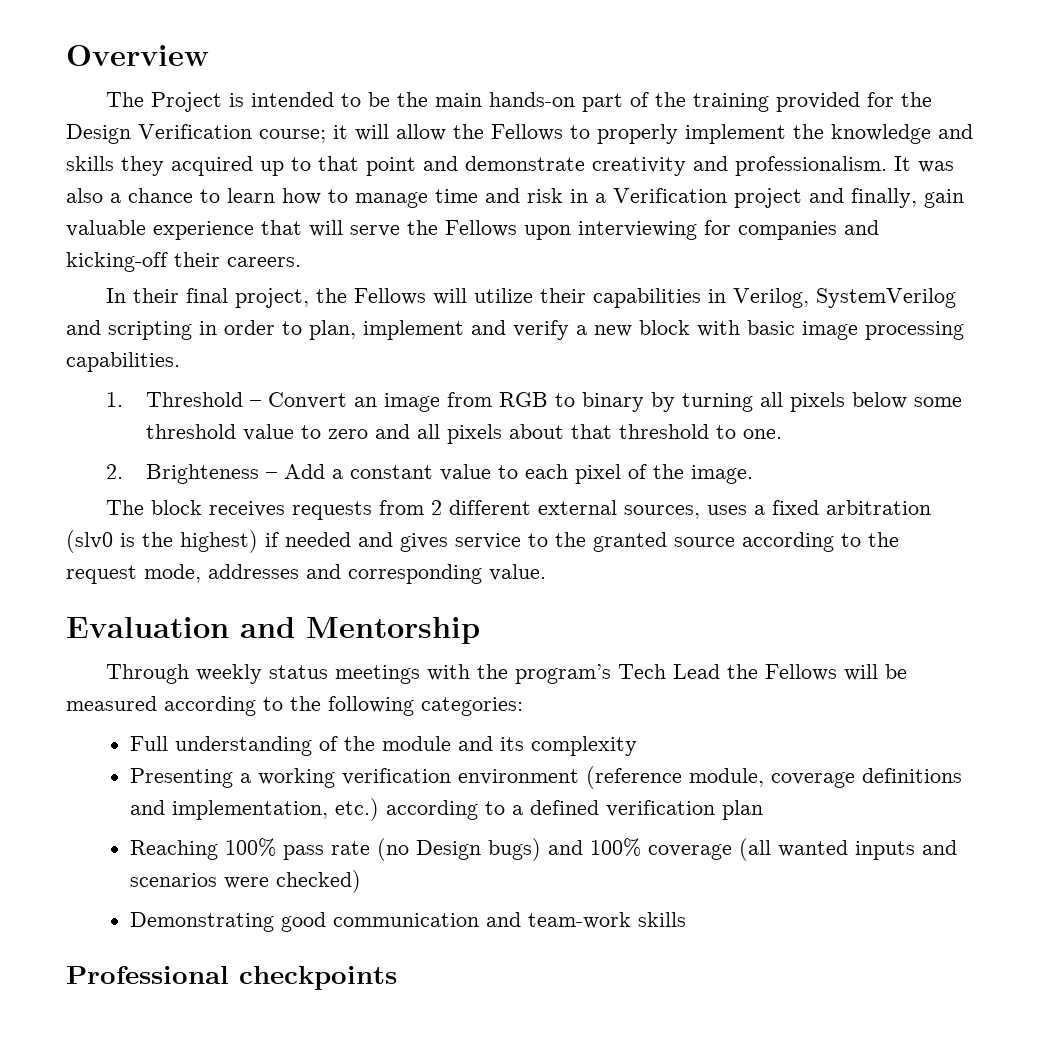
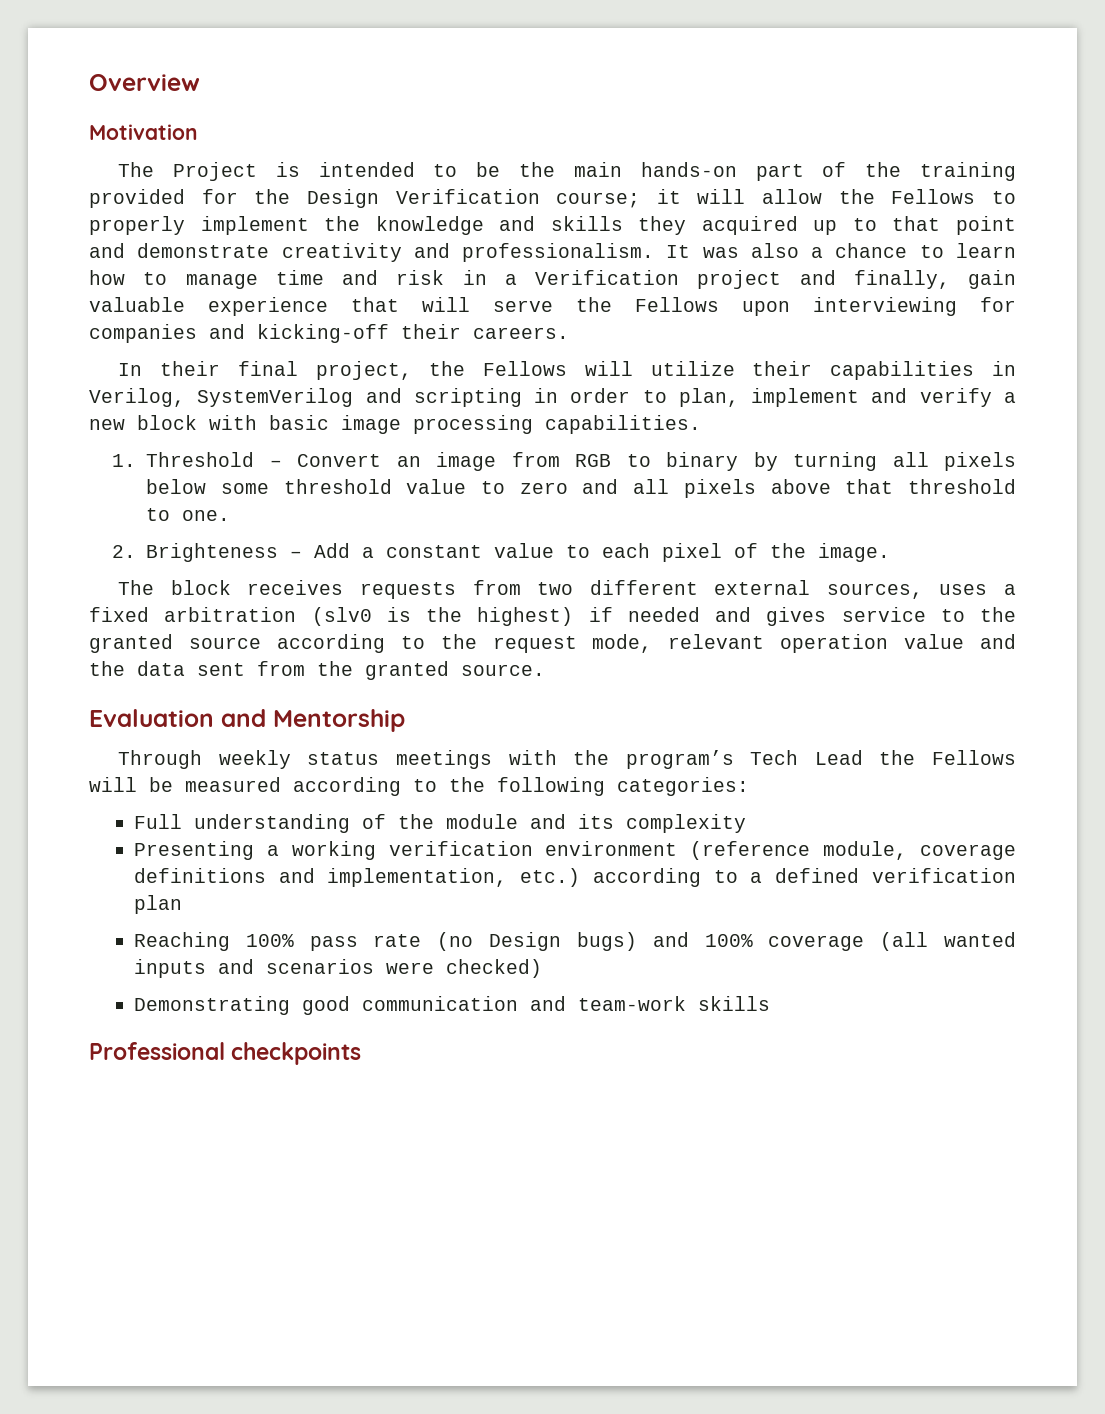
(209, 55) none -> [89,124,198,140] // Motivation
[509,424,565,439] about -> [770,479,831,494] above
[431,500,443,515] 2 -> [537,582,574,595] two
[208,564,546,584] addresses and corresponding value. -> [668,634,1016,653] [89,661,545,680] relevant operation value and the data sent from the granted source.

